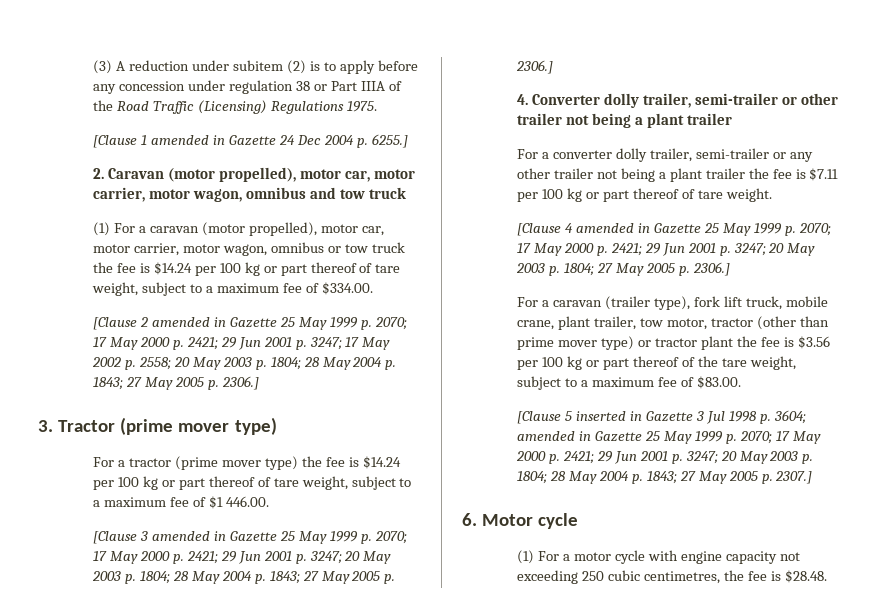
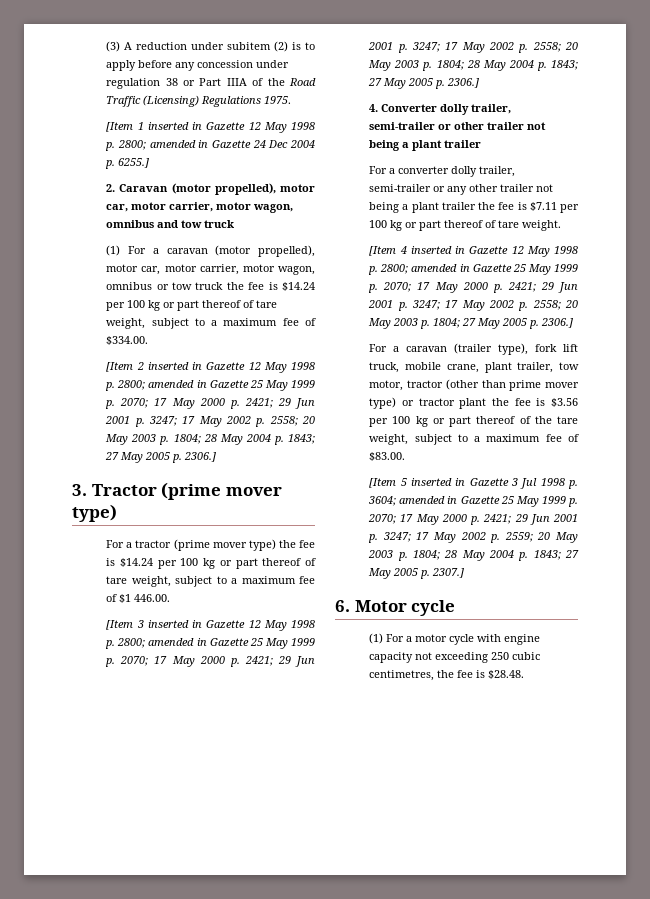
[93,135,148,148] [Clause 1 -> [106,122,315,133] [105,140,146,151] [Item 1 inserted in Gazette 12 May 1998 p. 2800;
[93,317,149,330] [Clause 2 -> [106,362,315,373] [105,380,146,391] [Item 2 inserted in Gazette 12 May 1998 p. 2800;
[93,531,149,544] [Clause 3 -> [106,620,315,631] [105,638,146,649] [Item 3 inserted in Gazette 12 May 1998 p. 2800;
(342, 557) none -> [445,42,561,53] 17 May 2002 p. 2558;
[517,223,574,236] [Clause 4 -> [369,246,578,257] [368,264,409,275] [Item 4 inserted in Gazette 12 May 1998 p. 2800;
(766, 249) none -> [445,300,561,311] 17 May 2002 p. 2558;
[517,411,562,424] [Clause -> [369,478,397,488] [Item
(718, 457) none -> [416,532,533,543] 17 May 2002 p. 2559;

